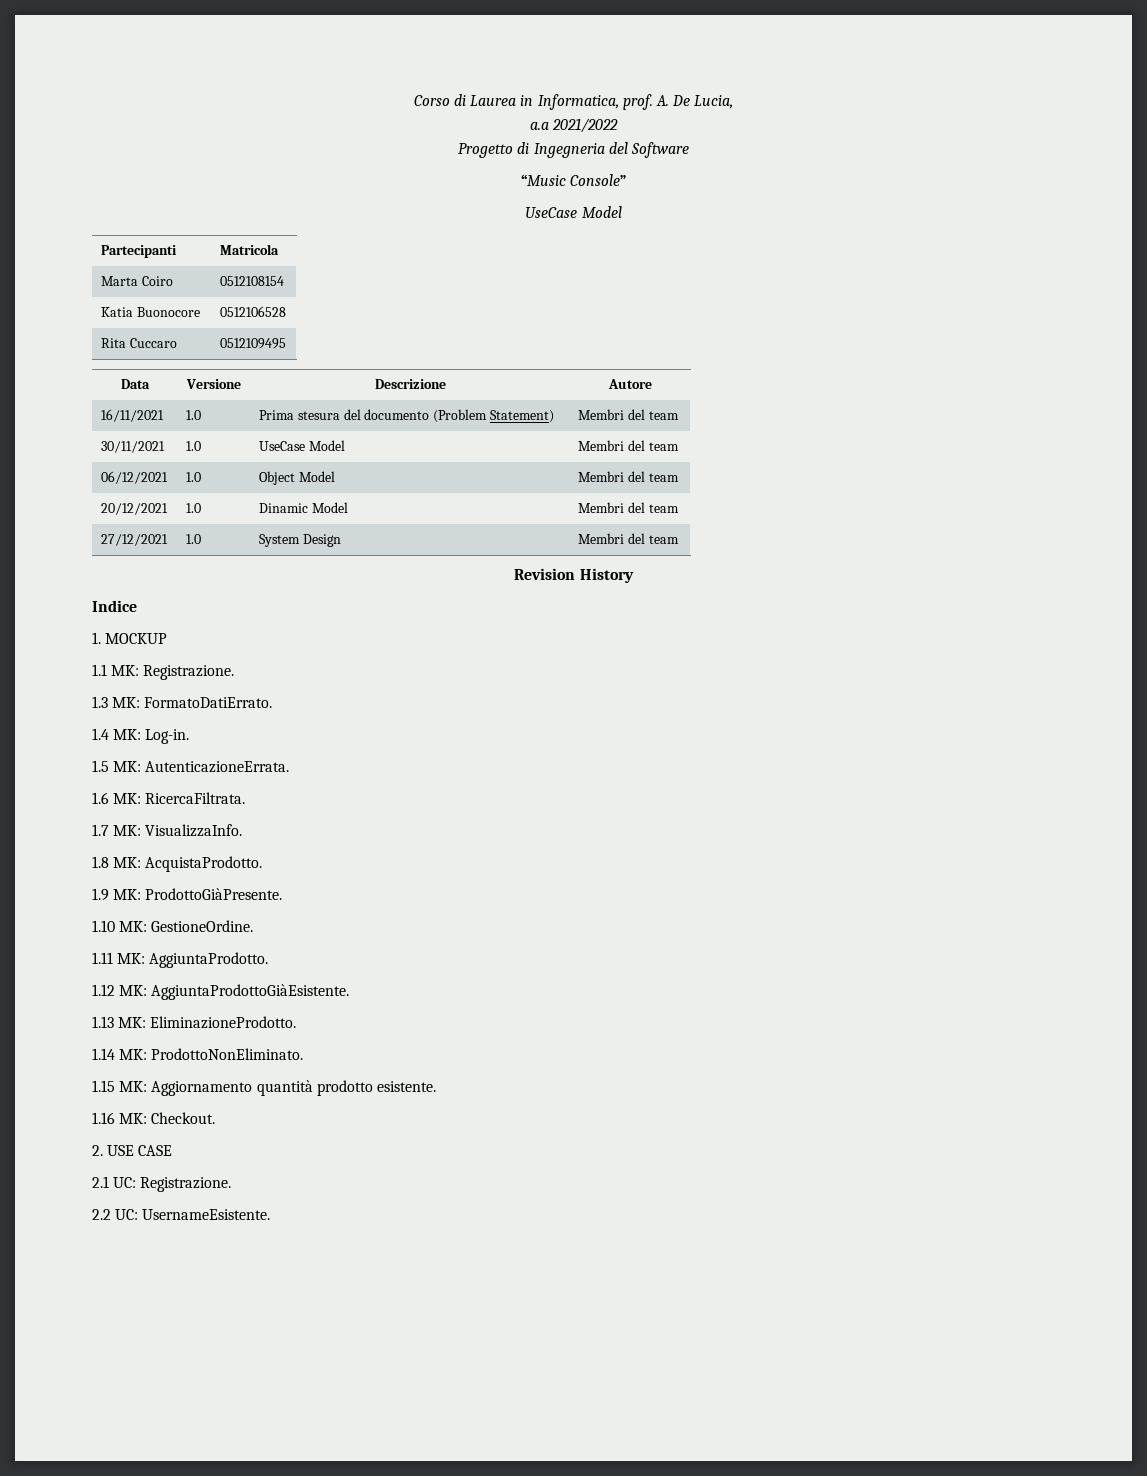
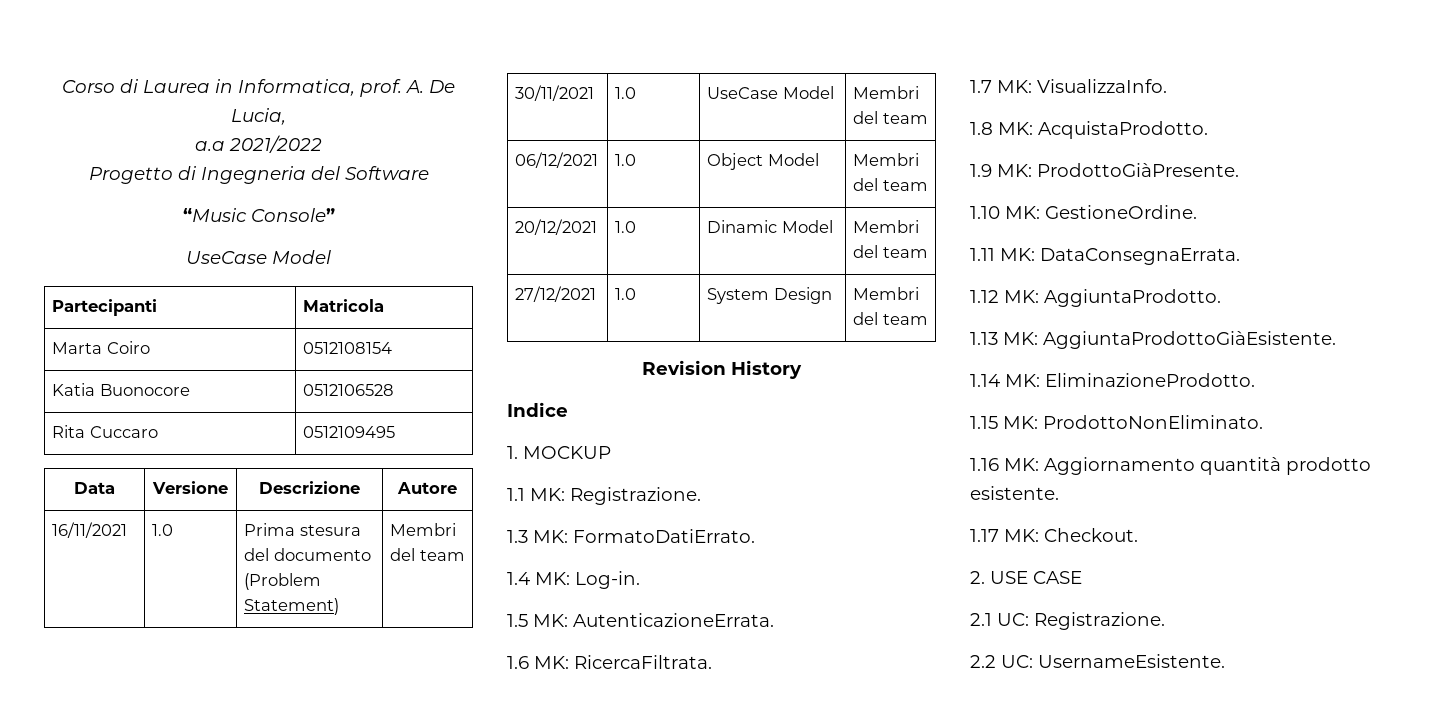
[149,952,269,968] AggiuntaProdotto. -> [1040,248,1240,265] DataConsegnaErrata.
[151,984,350,1000] AggiuntaProdottoGiàEsistente. -> [1044,289,1221,307] AggiuntaProdotto.
[150,1016,297,1029] EliminazioneProdotto. -> [1043,331,1336,349] AggiuntaProdottoGiàEsistente.
(148, 1054) none -> [1045,373,1255,387] [970,416,1038,429] EliminazioneProdotto. // 1.15 MK:
[92,1080,115,1092] 1.15 -> [970,458,999,471] 1.16
[92,1112,115,1124] 1.16 -> [970,529,999,542] 1.17

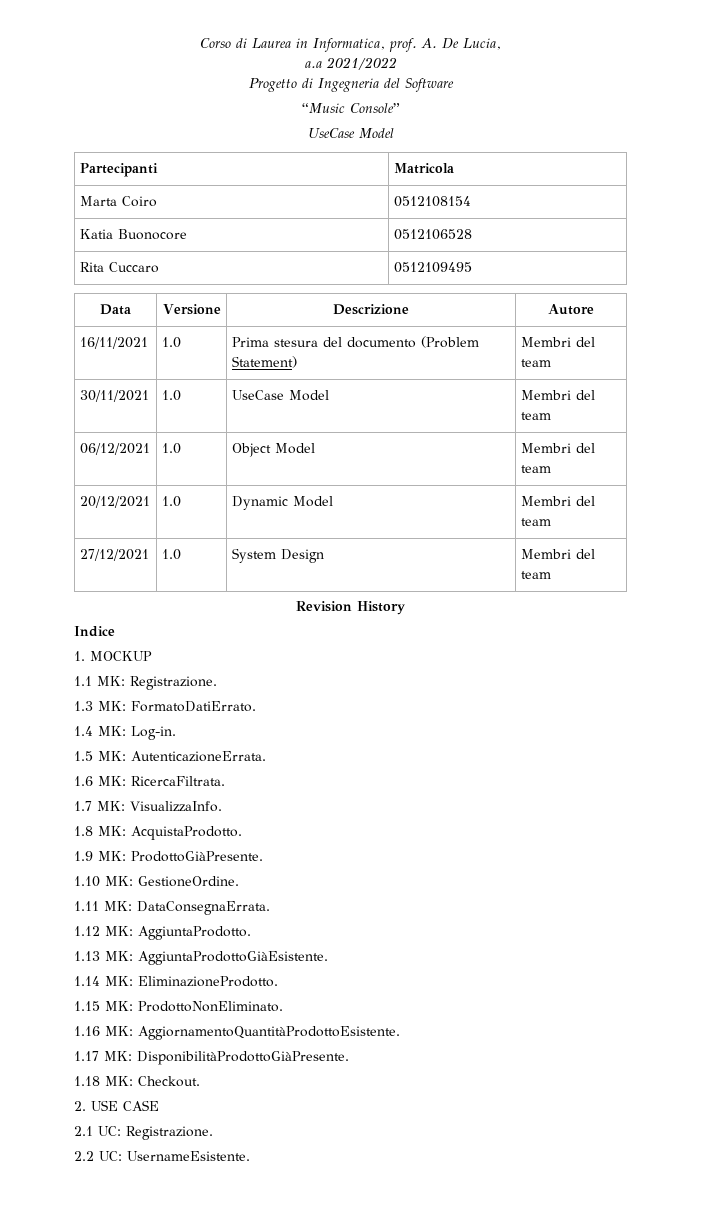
[707,220,778,233] Dinamic -> [231,496,288,510] Dynamic
[1044,457,1371,475] [970,486,1059,500] Aggiornamento quantità prodotto esistente. -> [138,1026,400,1040] AggiornamentoQuantitàProdottoEsistente.
(1039, 535) none -> [137,1051,349,1065] [74,1076,133,1086] DisponibilitàProdottoGiàPresente. // 1.18 MK:

